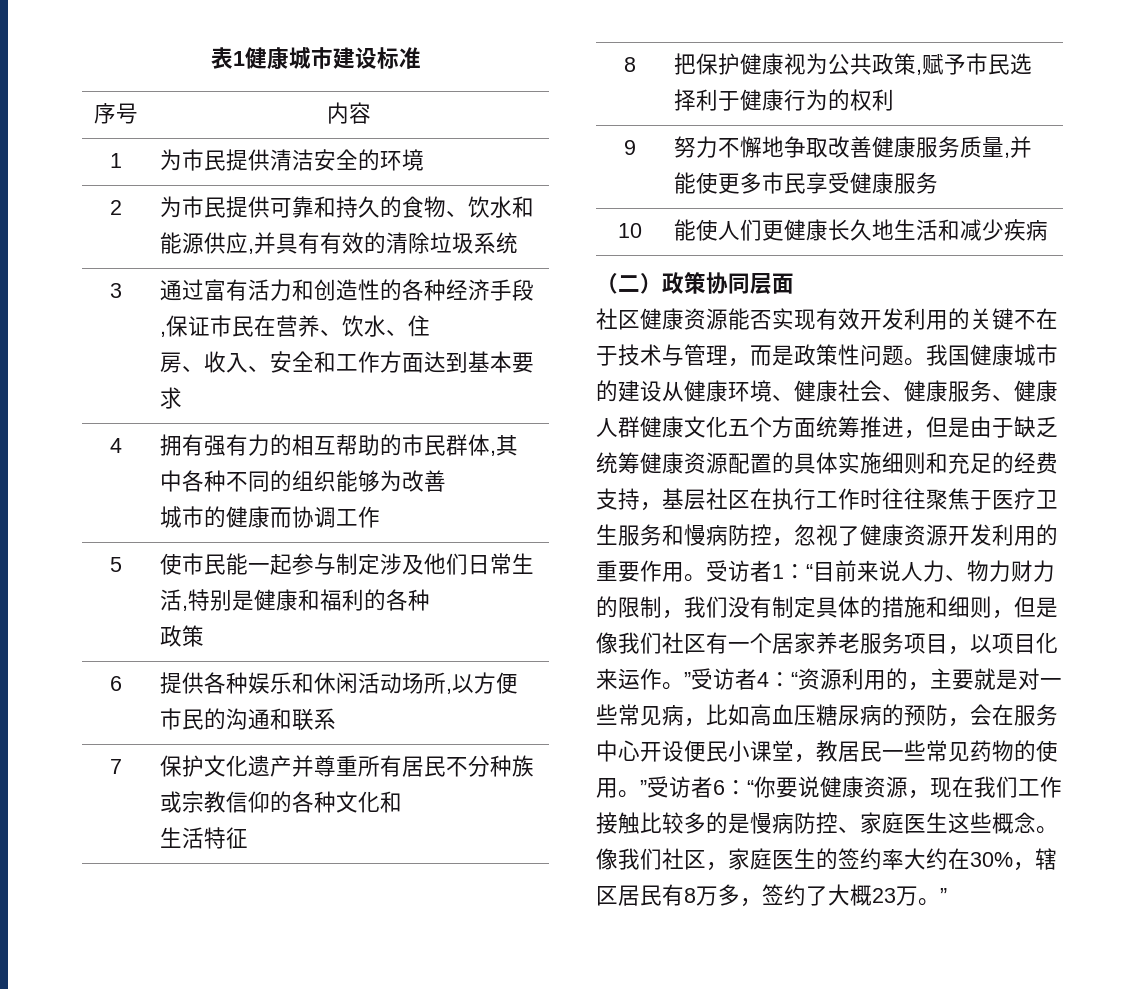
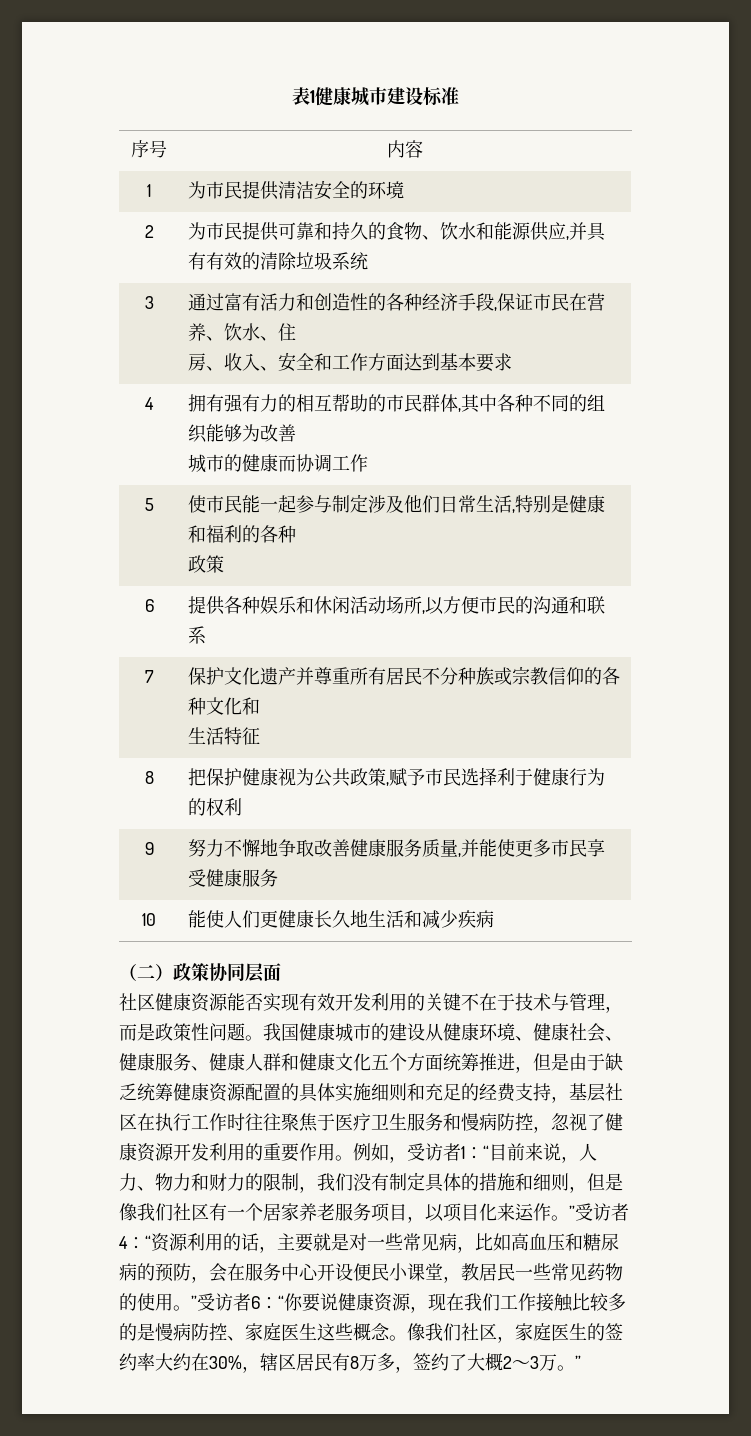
(640, 427) none -> [281,1053,299,1071] 和
(706, 578) none -> [353,1143,407,1163] 例如，
(901, 571) none -> [561,1156,579,1163] ，
(1011, 571) none -> [191,1173,209,1191] 和
(908, 679) none -> [241,1233,259,1251] 话
(816, 715) none -> [565,1233,583,1251] 和
[872,888,896,903] 23 -> [503,1356,539,1369] 2～3

